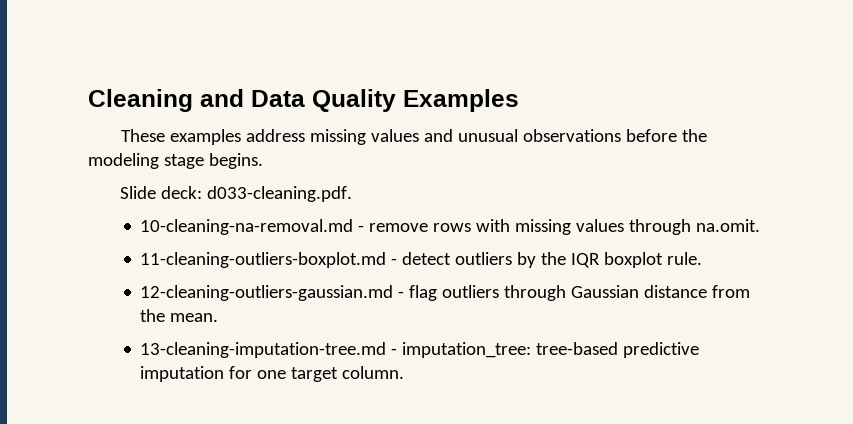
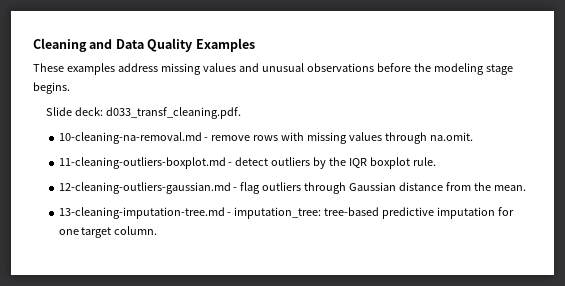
[207,186,353,202] d033-cleaning.pdf. -> [106,107,242,119] d033_transf_cleaning.pdf.

